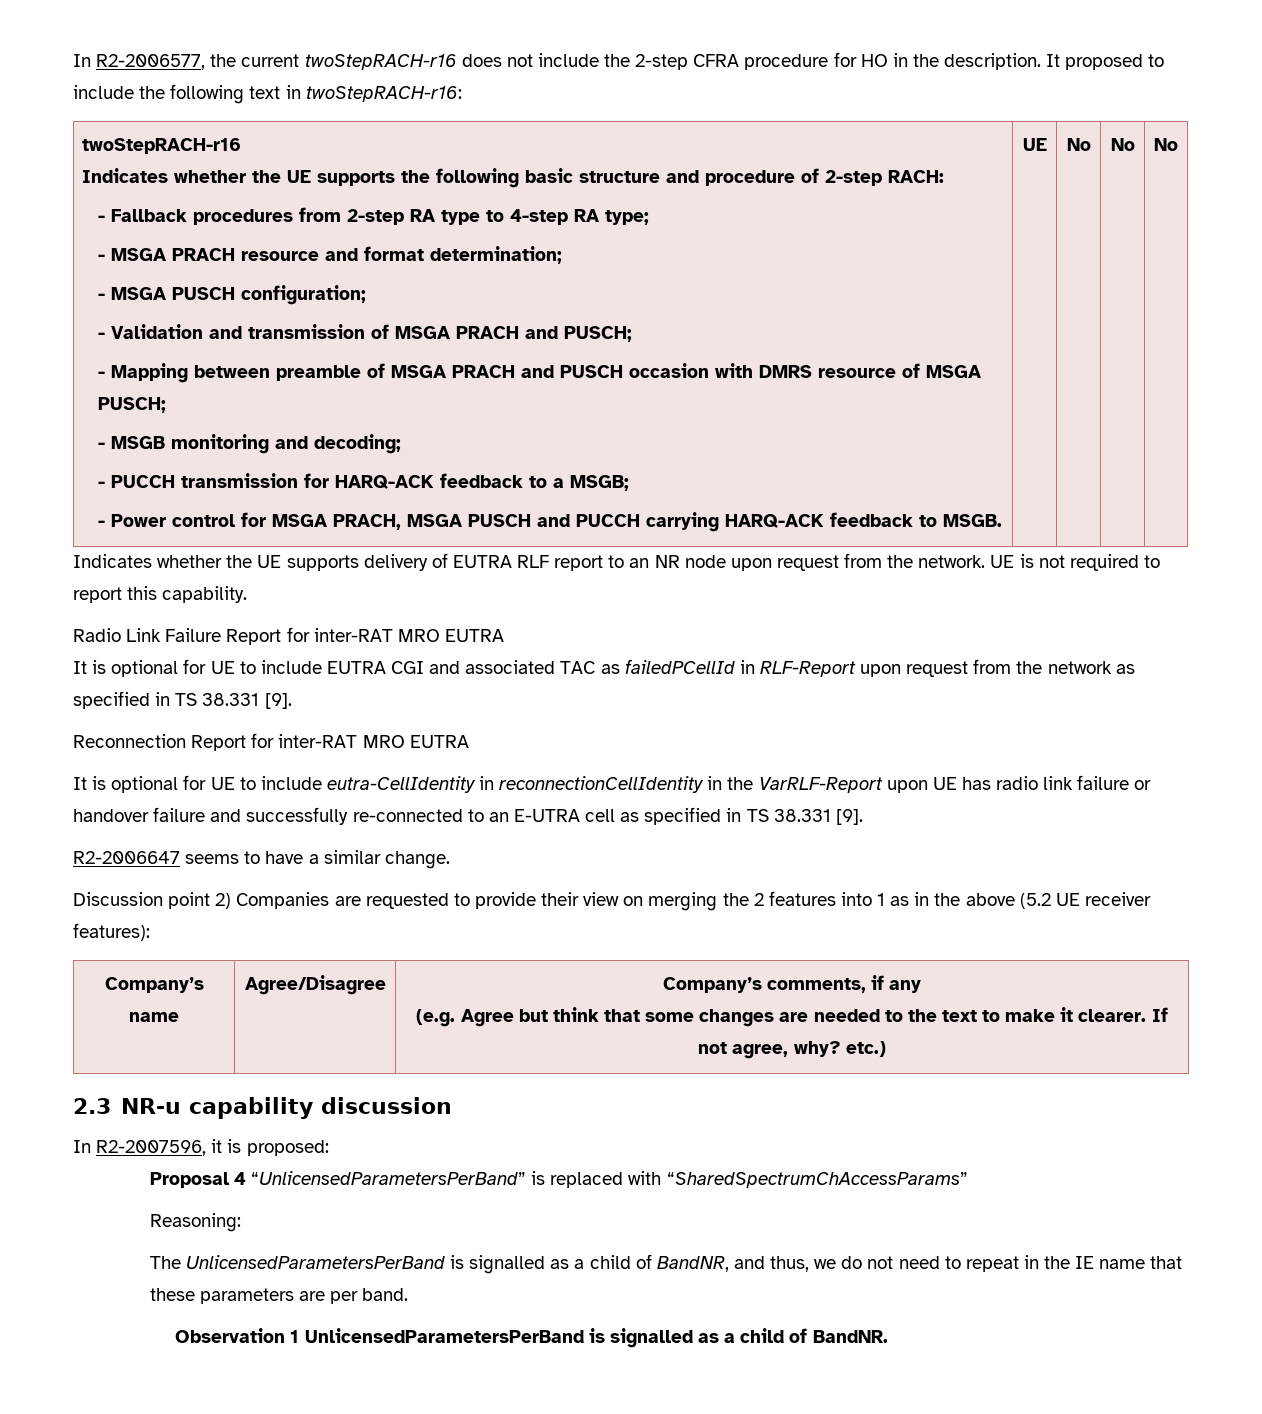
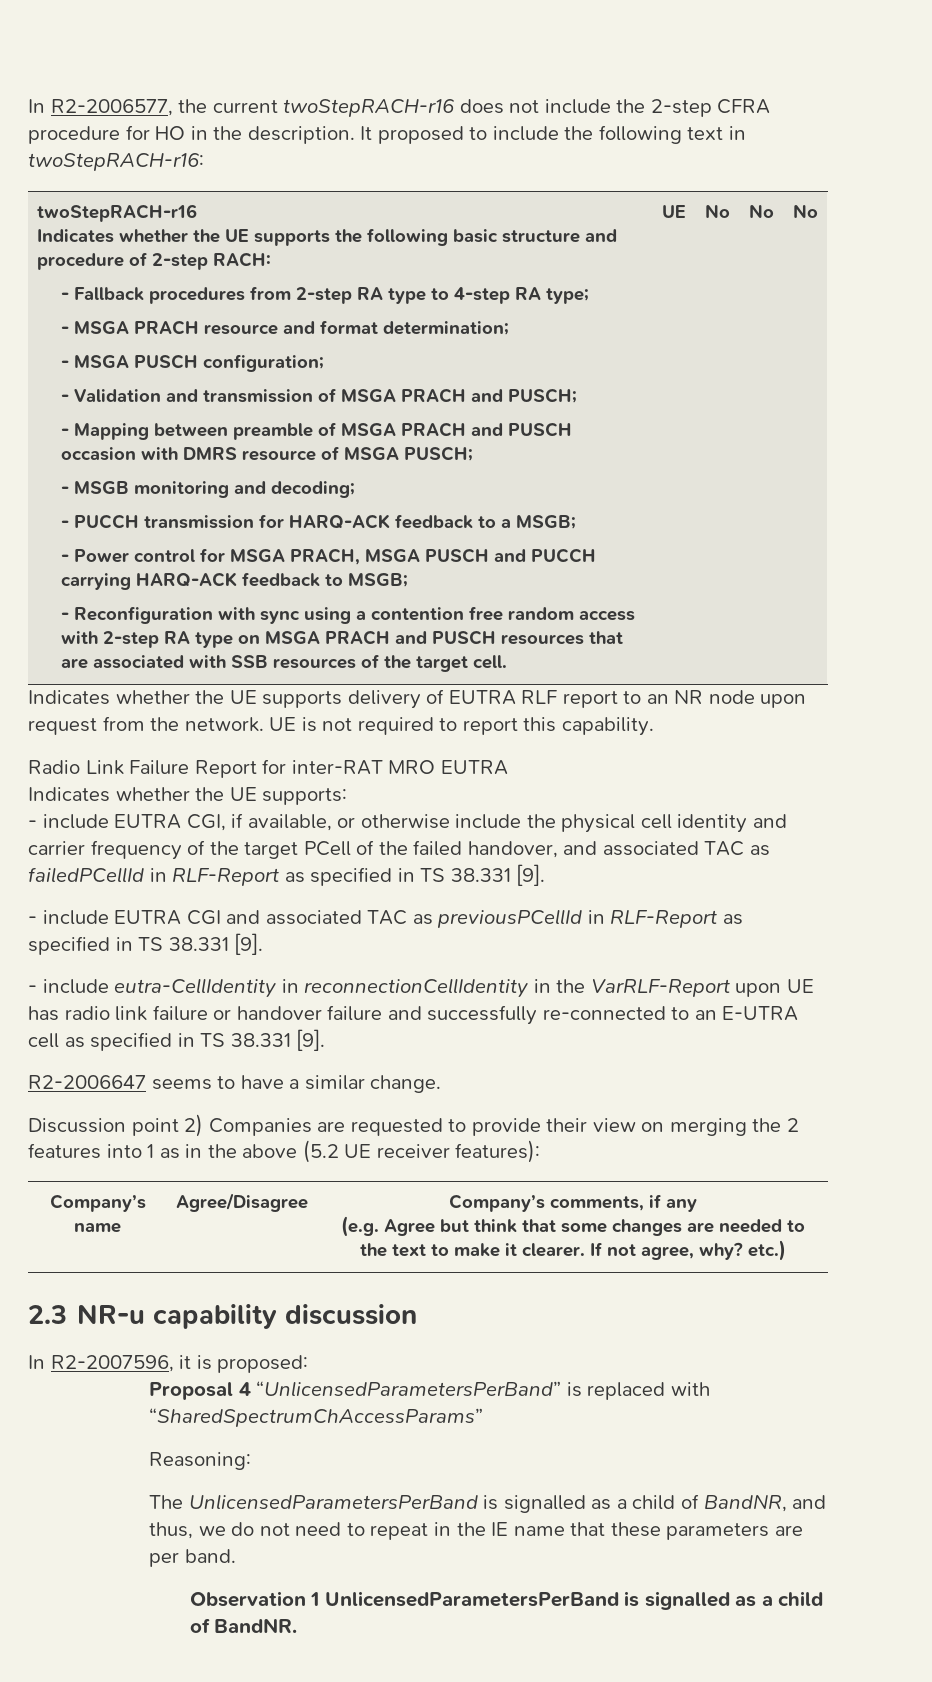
[942,514,1002,527] MSGB. -> [348,573,409,587] [61,606,636,624] [61,630,624,648] [61,654,508,672] MSGB; // - Reconfiguration with sync using a contention free random access with 2-step RA type on MSGA PRACH and PUSCH resources that are associated with SSB resources of the target cell.
[73,659,256,677] It is optional for UE to -> [28,787,348,805] [28,813,787,833] [28,840,770,860] [28,864,546,886] [28,916,37,924] Indicates whether the UE supports: // - include EUTRA CGI, if available, or otherwise include the physical cell identity and carrier frequency of the target PCell of the failed handover, and associated TAC as failedPCellId in RLF-Report as specified in TS 38.331 [9]. // -
[624,659,1135,677] [73,691,292,709] [73,733,469,751] [73,775,256,793] failedPCellId in RLF-Report upon request from the network as specified in TS 38.331 [9]. // Reconnection Report for inter-RAT MRO EUTRA // It is optional for UE to -> [437,909,743,928] [28,933,264,955] [28,985,37,993] previousPCellId in RLF-Report as specified in TS 38.331 [9]. // -

